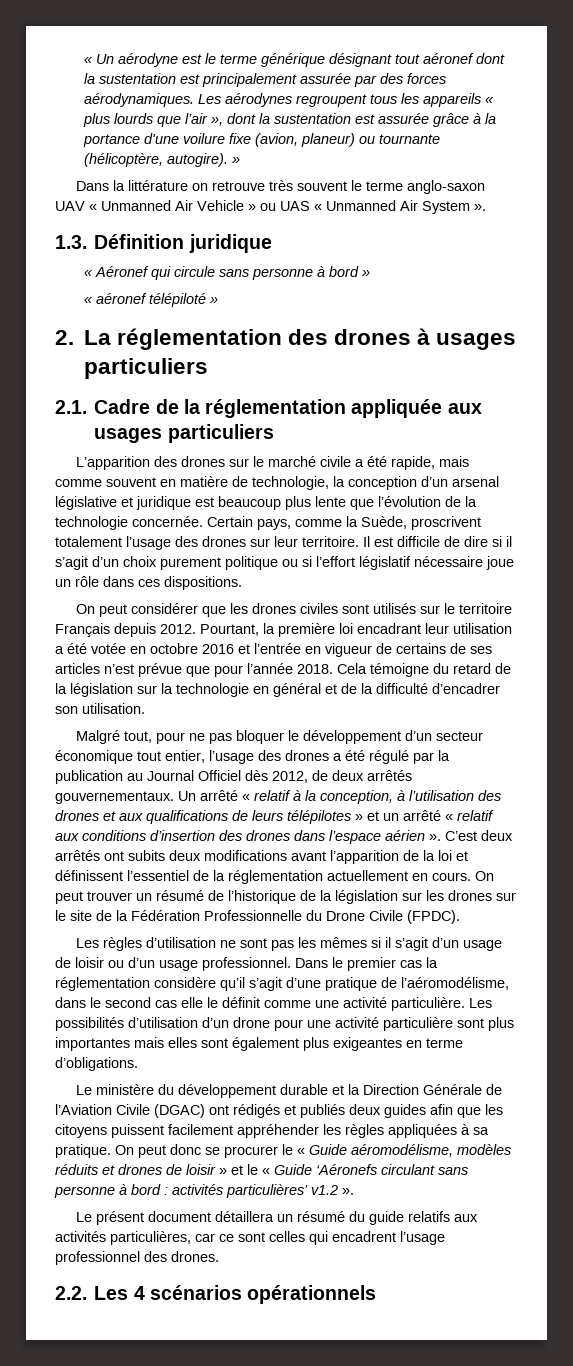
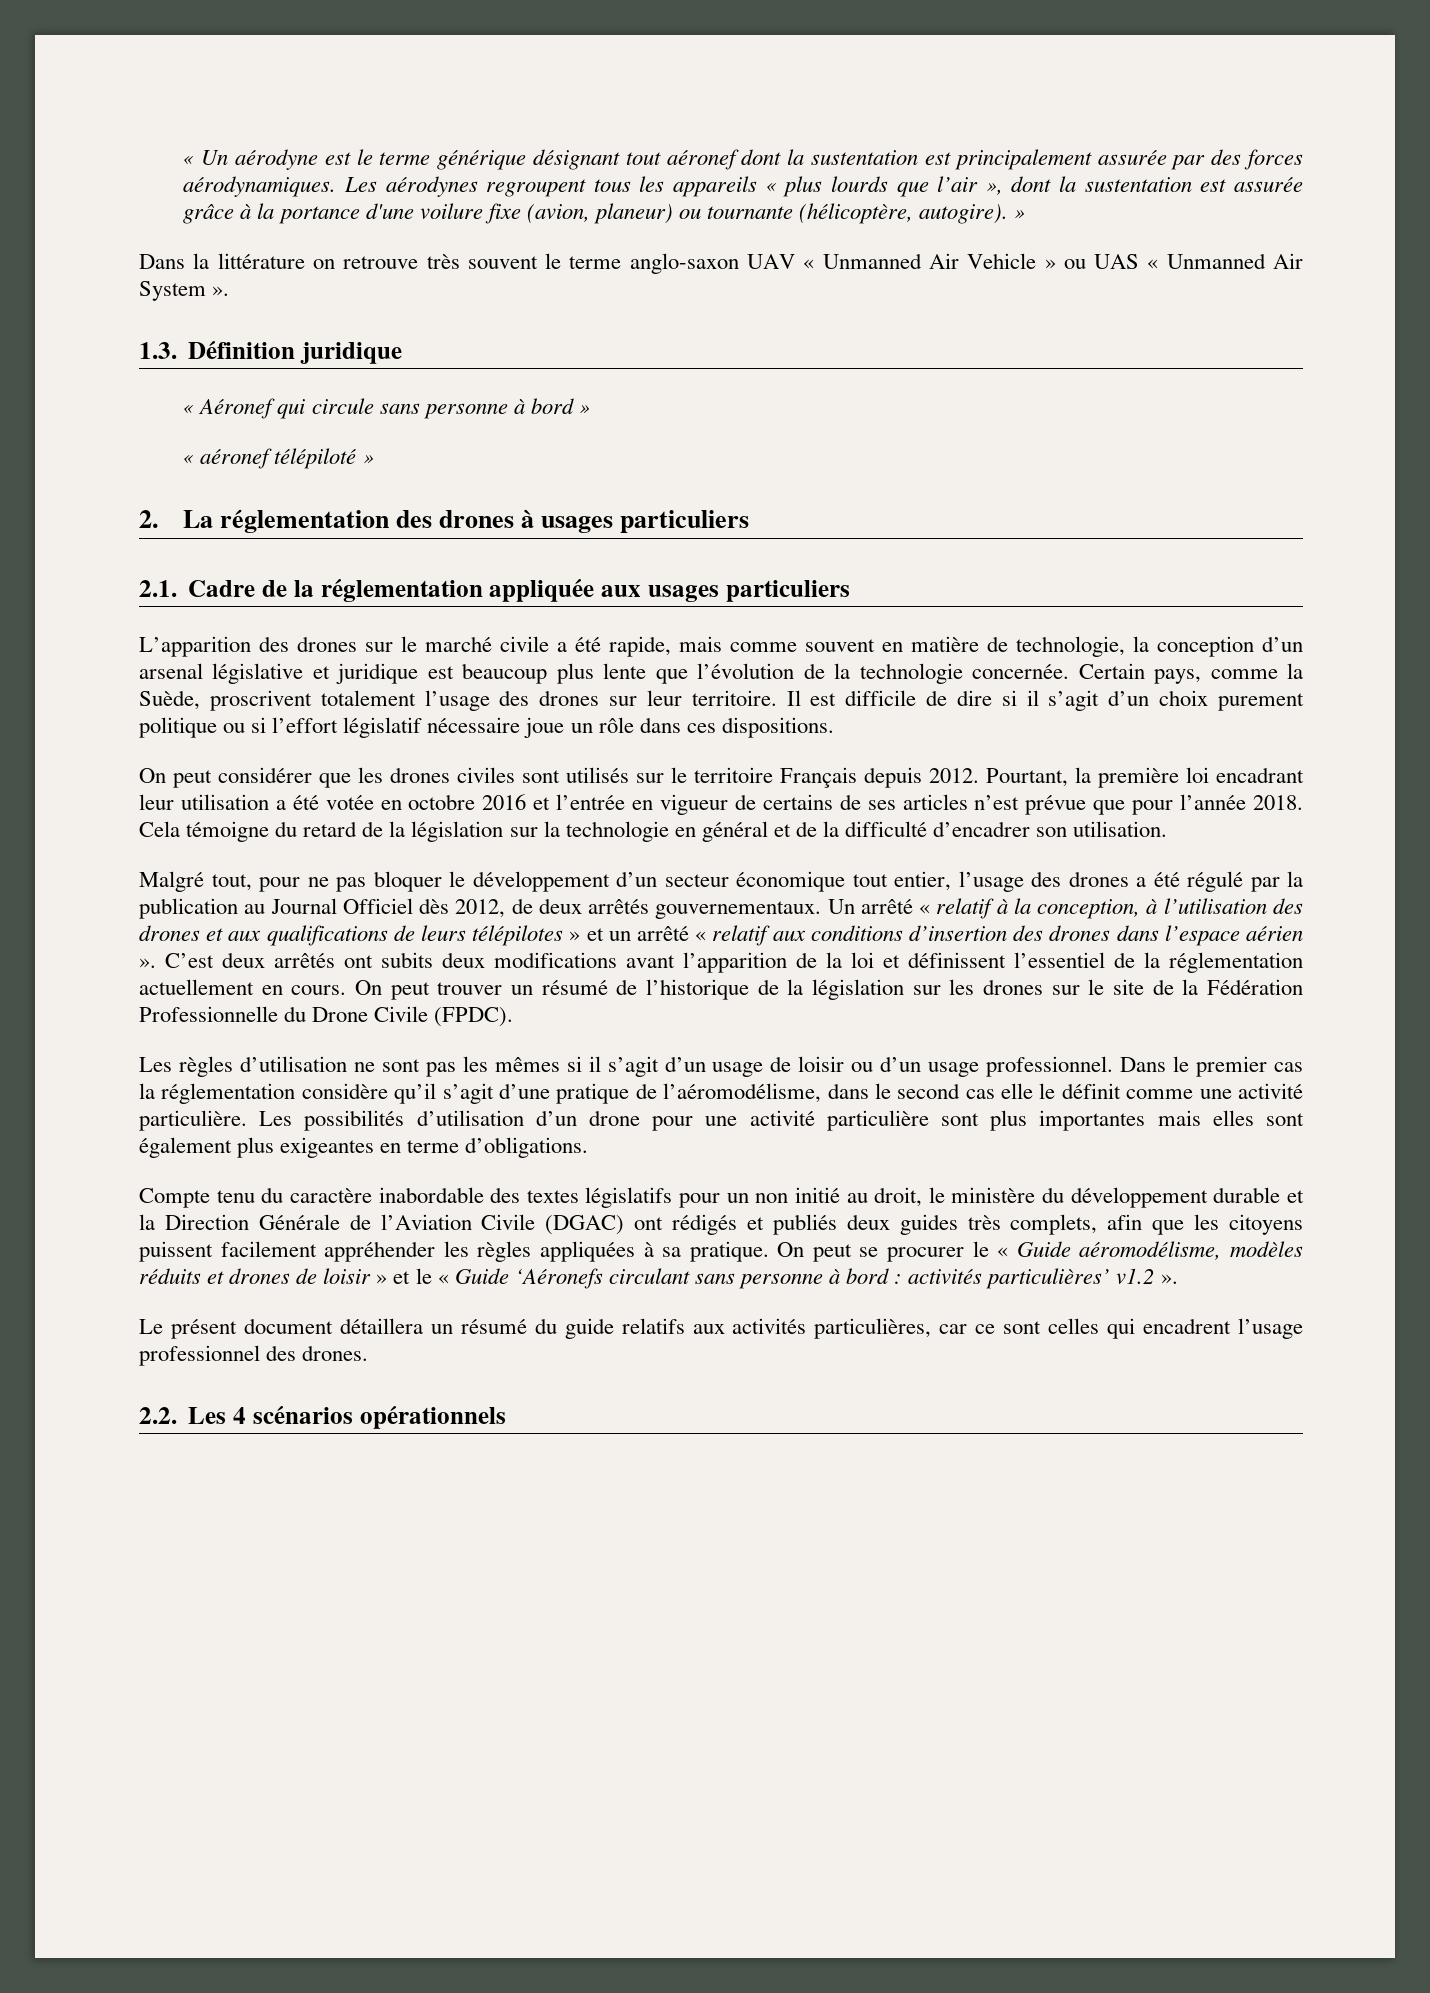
[75,1085,92,1095] Le -> [139,1187,945,1208] Compte tenu du caractère inabordable des textes législatifs pour un non initié au droit, le
(426, 1111) none -> [967,1214,1098,1235] très complets,
[170,1144,201,1155] donc -> (852, 1253) none

